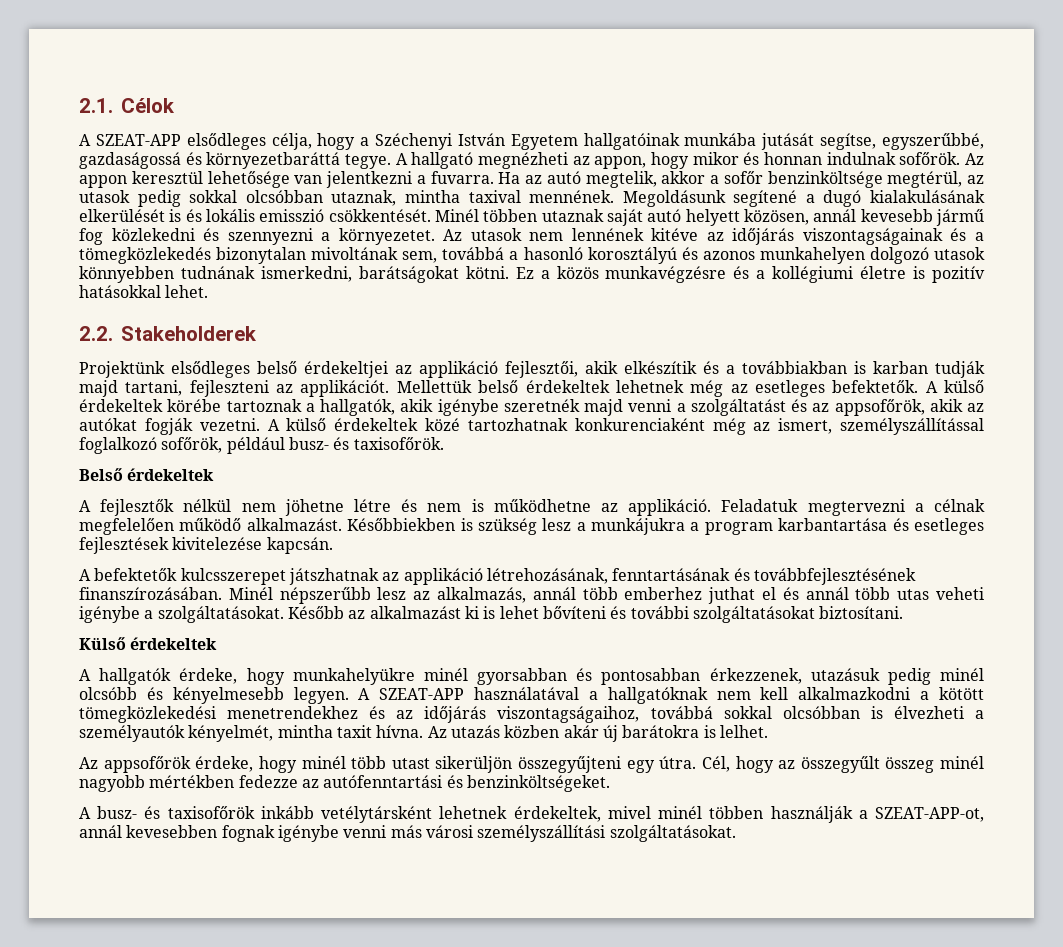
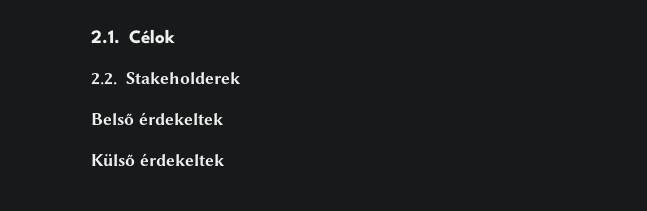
[79,133,984,150] [79,152,984,169] [79,171,984,188] [79,190,986,207] [79,209,985,226] [79,228,984,245] [79,247,986,264] [79,266,986,283] [79,285,209,298] [79,326,257,341] [79,361,985,378] [79,380,985,397] [79,399,984,416] [79,418,985,435] [79,437,444,454] [79,468,215,481] [79,499,986,516] [79,518,984,535] [79,537,333,554] [79,568,916,585] [79,587,984,604] [79,606,904,623] [79,637,218,650] [79,668,984,685] [79,687,984,704] [79,706,985,723] [79,725,768,742] [79,756,984,773] [79,775,610,792] [79,806,985,823] [79,825,736,842] A SZEAT-APP elsődleges célja, hogy a Széchenyi István Egyetem hallgatóinak munkába jutását segítse, egyszerűbbé, gazdaságossá és környezetbaráttá tegye. A hallgató megnézheti az appon, hogy mikor és honnan indulnak sofőrök. Az appon keresztül lehetősége van jelentkezni a fuvarra. Ha az autó megtelik, akkor a sofőr benzinköltsége megtérül, az utasok pedig sokkal olcsóbban utaznak, mintha taxival mennének. Megoldásunk segítené a dugó kialakulásának elkerülését is és lokális emisszió csökkentését. Minél többen utaznak saját autó helyett közösen, annál kevesebb jármű fog közlekedni és szennyezni a környezetet. Az utasok nem lennének kitéve az időjárás viszontagságainak és a tömegközlekedés bizonytalan mivoltának sem, továbbá a hasonló korosztályú és azonos munkahelyen dolgozó utasok könnyebben tudnának ismerkedni, barátságokat kötni. Ez a közös munkavégzésre és a kollégiumi életre is pozitív hatásokkal lehet. // 2.2. Stakeholderek // Projektünk elsődleges belső érdekeltjei az applikáció fejlesztői, akik elkészítik és a továbbiakban is karban tudják majd tartani, fejleszteni az applikációt. Mellettük belső érdekeltek lehetnek még az esetleges befektetők. A külső érdekeltek körébe tartoznak a hallgatók, akik igénybe szeretnék majd venni a szolgáltatást és az appsofőrök, akik az autókat fogják vezetni. A külső érdekeltek közé tartozhatnak konkurenciaként még az ismert, személyszállítással foglalkozó sofőrök, például busz- és taxisofőrök. // Belső érdekeltek // A fejlesztők nélkül nem jöhetne létre és nem is működhetne az applikáció. Feladatuk megtervezni a célnak megfelelően működő alkalmazást. Későbbiekben is szükség lesz a munkájukra a program karbantartása és esetleges fejlesztések kivitelezése kapcsán. // A befektetők kulcsszerepet játszhatnak az applikáció létrehozásának, fenntartásának és továbbfejlesztésének finanszírozásában. Minél népszerűbb lesz az alkalmazás, annál több emberhez juthat el és annál több utas veheti igénybe a szolgáltatásokat. Később az alkalmazást ki is lehet bővíteni és további szolgáltatásokat biztosítani. // Külső érdekeltek // A hallgatók érdeke, hogy munkahelyükre minél gyorsabban és pontosabban érkezzenek, utazásuk pedig minél olcsóbb és kényelmesebb legyen. A SZEAT-APP használatával a hallgatóknak nem kell alkalmazkodni a kötött tömegközlekedési menetrendekhez és az időjárás viszontagságaihoz, továbbá sokkal olcsóbban is élvezheti a személyautók kényelmét, mintha taxit hívna. Az utazás közben akár új barátokra is lelhet. // Az appsofőrök érdeke, hogy minél több utast sikerüljön összegyűjteni egy útra. Cél, hogy az összegyűlt összeg minél nagyobb mértékben fedezze az autófenntartási és benzinköltségeket. // A busz- és taxisofőrök inkább vetélytársként lehetnek érdekeltek, mivel minél többen használják a SZEAT-APP-ot, annál kevesebben fognak igénybe venni más városi személyszállítási szolgáltatásokat. -> [91,72,241,85] [91,112,224,125] [91,153,225,166] 2.2. Stakeholderek // Belső érdekeltek // Külső érdekeltek

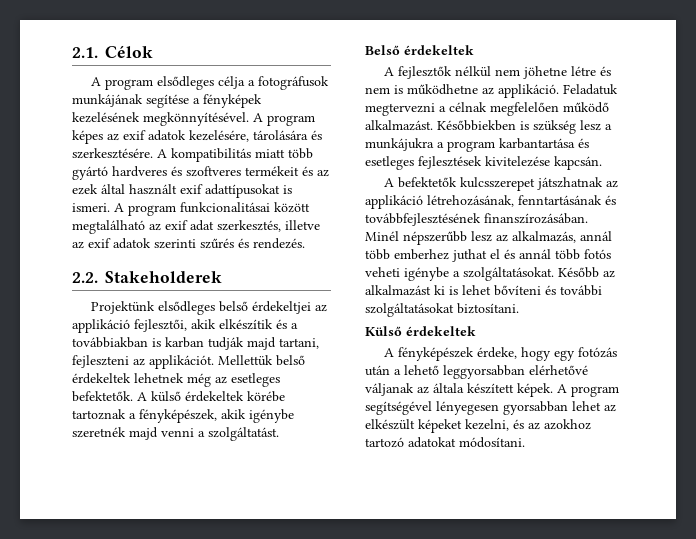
[91,72,241,85] [91,112,224,125] [91,153,225,166] 2.2. Stakeholderek // Belső érdekeltek // Külső érdekeltek -> [91,76,330,90] [72,94,262,108] [72,112,315,126] [72,130,322,144] [72,148,313,162] [72,166,329,180] [72,184,292,198] [72,202,310,216] [72,220,320,234] [72,238,305,249] [72,271,222,283] [91,301,328,315] [72,319,298,333] [72,337,319,350] [72,355,305,369] [72,373,280,387] [72,391,285,402] [72,409,294,423] [72,427,279,441] [365,45,474,55] [384,66,612,79] [365,84,618,98] [365,102,609,116] [365,120,612,134] [365,138,589,152] [365,156,602,170] [384,177,619,191] [365,195,616,209] [365,213,588,226] [365,231,612,245] [365,249,611,262] [365,267,615,281] [365,285,602,296] [365,303,519,317] [365,326,476,336] [384,347,618,361] [365,365,588,379] [365,383,619,397] [365,401,616,415] [365,419,591,433] [365,437,525,448] A program elsődleges célja a fotográfusok munkájának segítése a fényképek kezelésének megkönnyítésével. A program képes az exif adatok kezelésére, tárolására és szerkesztésére. A kompatibilitás miatt több gyártó hardveres és szoftveres termékeit és az ezek által használt exif adattípusokat is ismeri. A program funkcionalitásai között megtalálható az exif adat szerkesztés, illetve az exif adatok szerinti szűrés és rendezés. // 2.2. Stakeholderek // Projektünk elsődleges belső érdekeltjei az applikáció fejlesztői, akik elkészítik és a továbbiakban is karban tudják majd tartani, fejleszteni az applikációt. Mellettük belső érdekeltek lehetnek még az esetleges befektetők. A külső érdekeltek körébe tartoznak a fényképészek, akik igénybe szeretnék majd venni a szolgáltatást. // Belső érdekeltek // A fejlesztők nélkül nem jöhetne létre és nem is működhetne az applikáció. Feladatuk megtervezni a célnak megfelelően működő alkalmazást. Későbbiekben is szükség lesz a munkájukra a program karbantartása és esetleges fejlesztések kivitelezése kapcsán. // A befektetők kulcsszerepet játszhatnak az applikáció létrehozásának, fenntartásának és továbbfejlesztésének finanszírozásában. Minél népszerűbb lesz az alkalmazás, annál több emberhez juthat el és annál több fotós veheti igénybe a szolgáltatásokat. Később az alkalmazást ki is lehet bővíteni és további szolgáltatásokat biztosítani. // Külső érdekeltek // A fényképészek érdeke, hogy egy fotózás után a lehető leggyorsabban elérhetővé váljanak az általa készített képek. A program segítségével lényegesen gyorsabban lehet az elkészült képeket kezelni, és az azokhoz tartozó adatokat módosítani.

